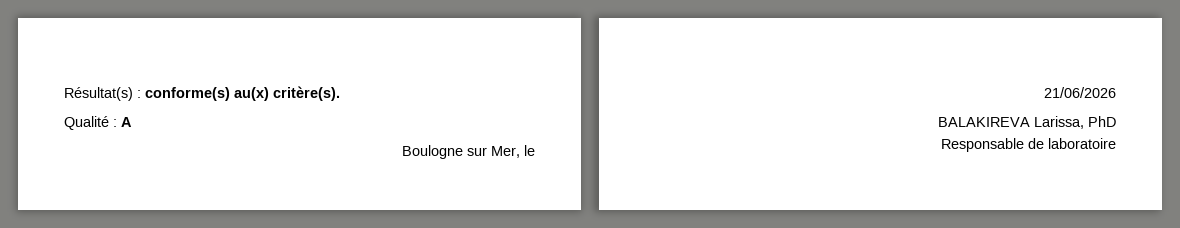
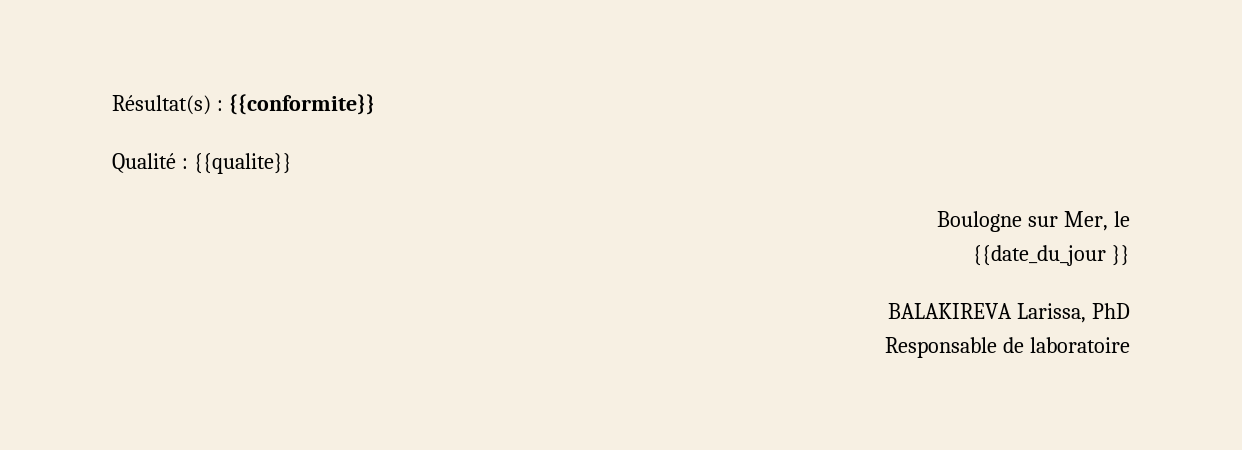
[145,86,340,101] conforme(s) au(x) critère(s). -> [228,94,375,115] {{conformite}}
[121,117,132,127] A -> [193,153,292,174] {{qualite}}
[1044,87,1116,98] 21/06/2026 -> [973,245,1130,266] {{date_du_jour }}

